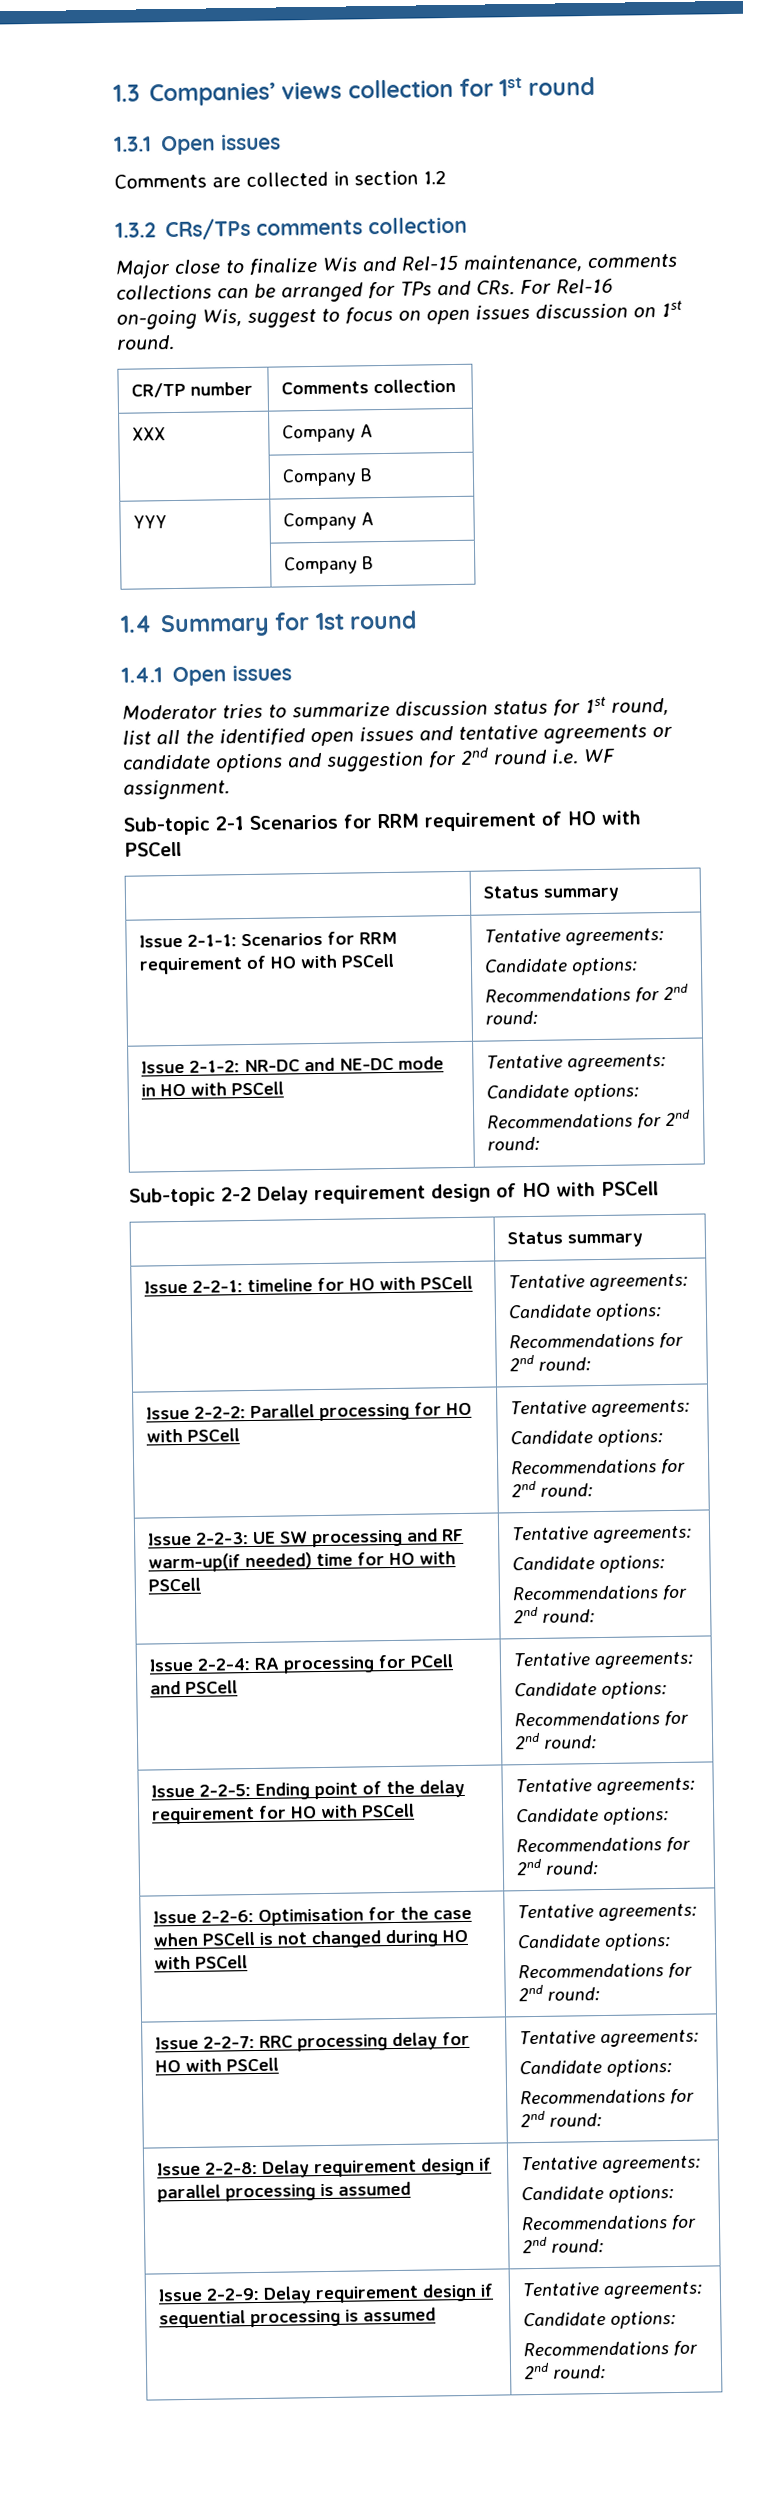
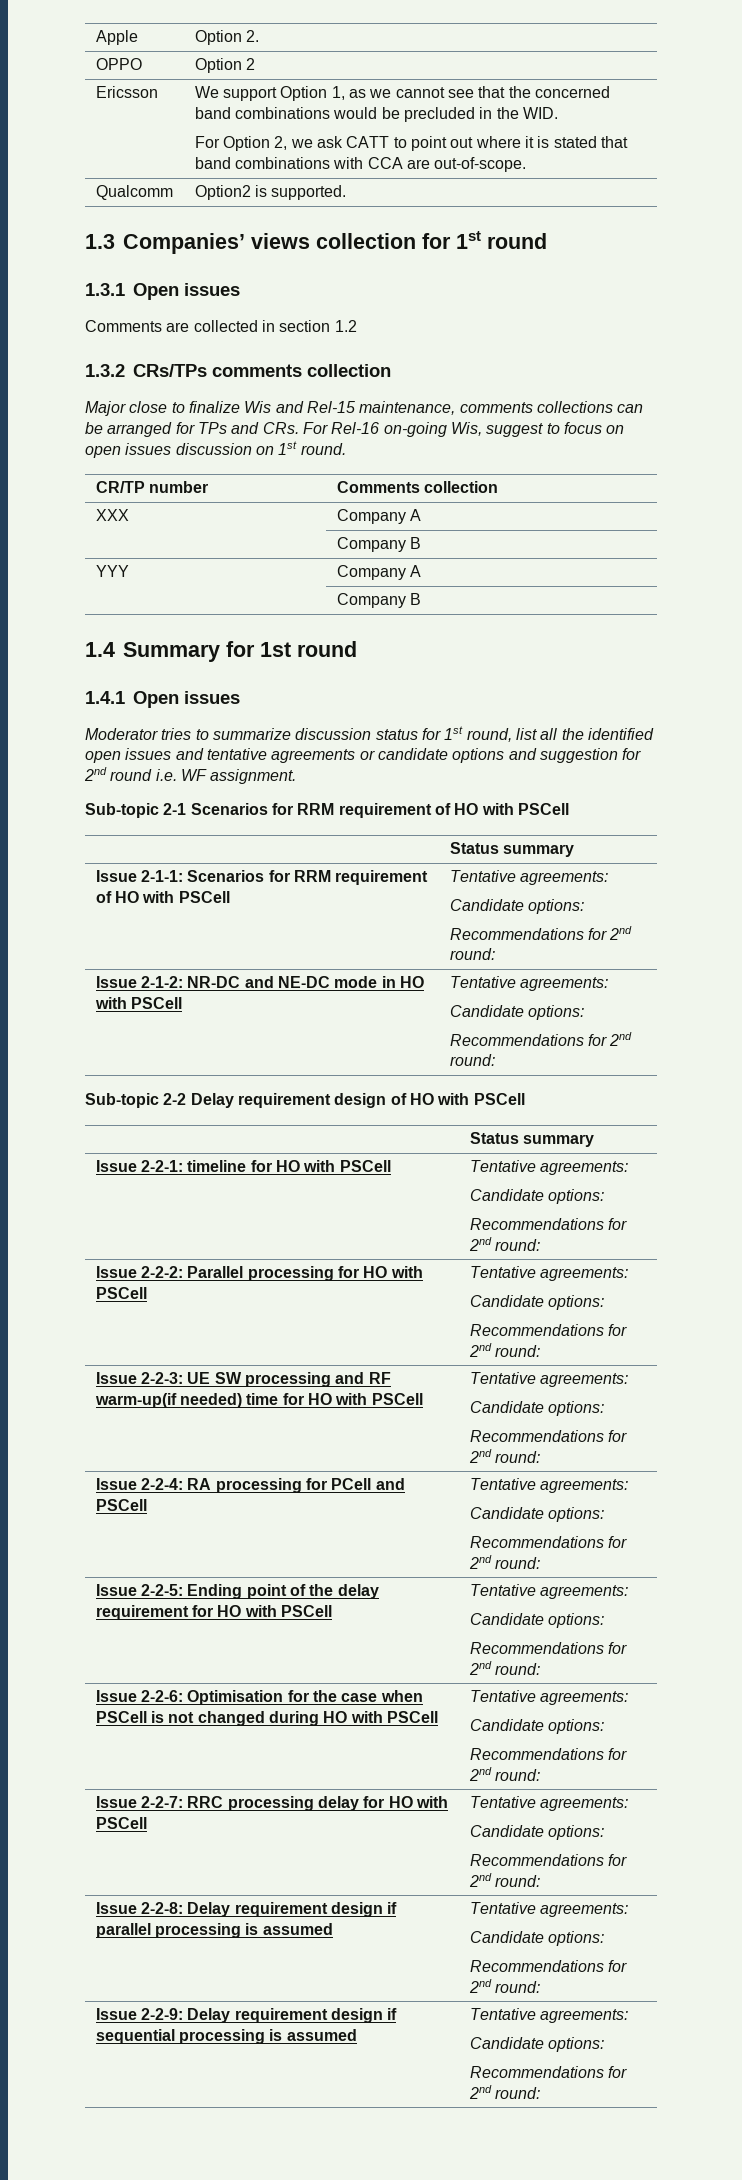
(113, 93) none -> [95,30,138,45] [194,30,260,45] [95,58,142,70] [194,58,256,73] [95,86,158,98] [194,86,611,101] [194,107,559,122] [194,136,628,151] [194,157,527,172] [95,185,173,200] [194,185,347,200] Apple | Option 2. // OPPO | Option 2 // Ericsson | We support Option 1, as we cannot see that the concerned band combinations would be precluded in the WID. // For Option 2, we ask CATT to point out where it is stated that band combinations with CCA are out-of-scope. // Qualcomm | Option2 is supported. //

